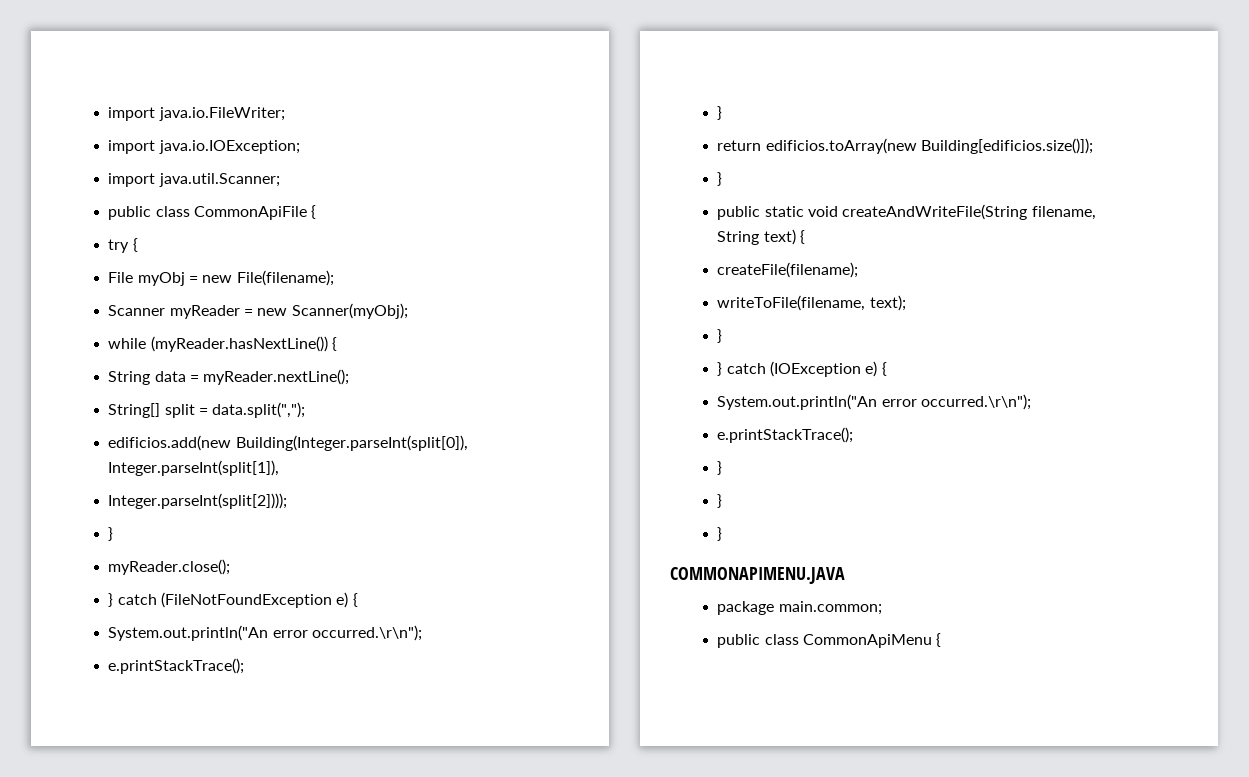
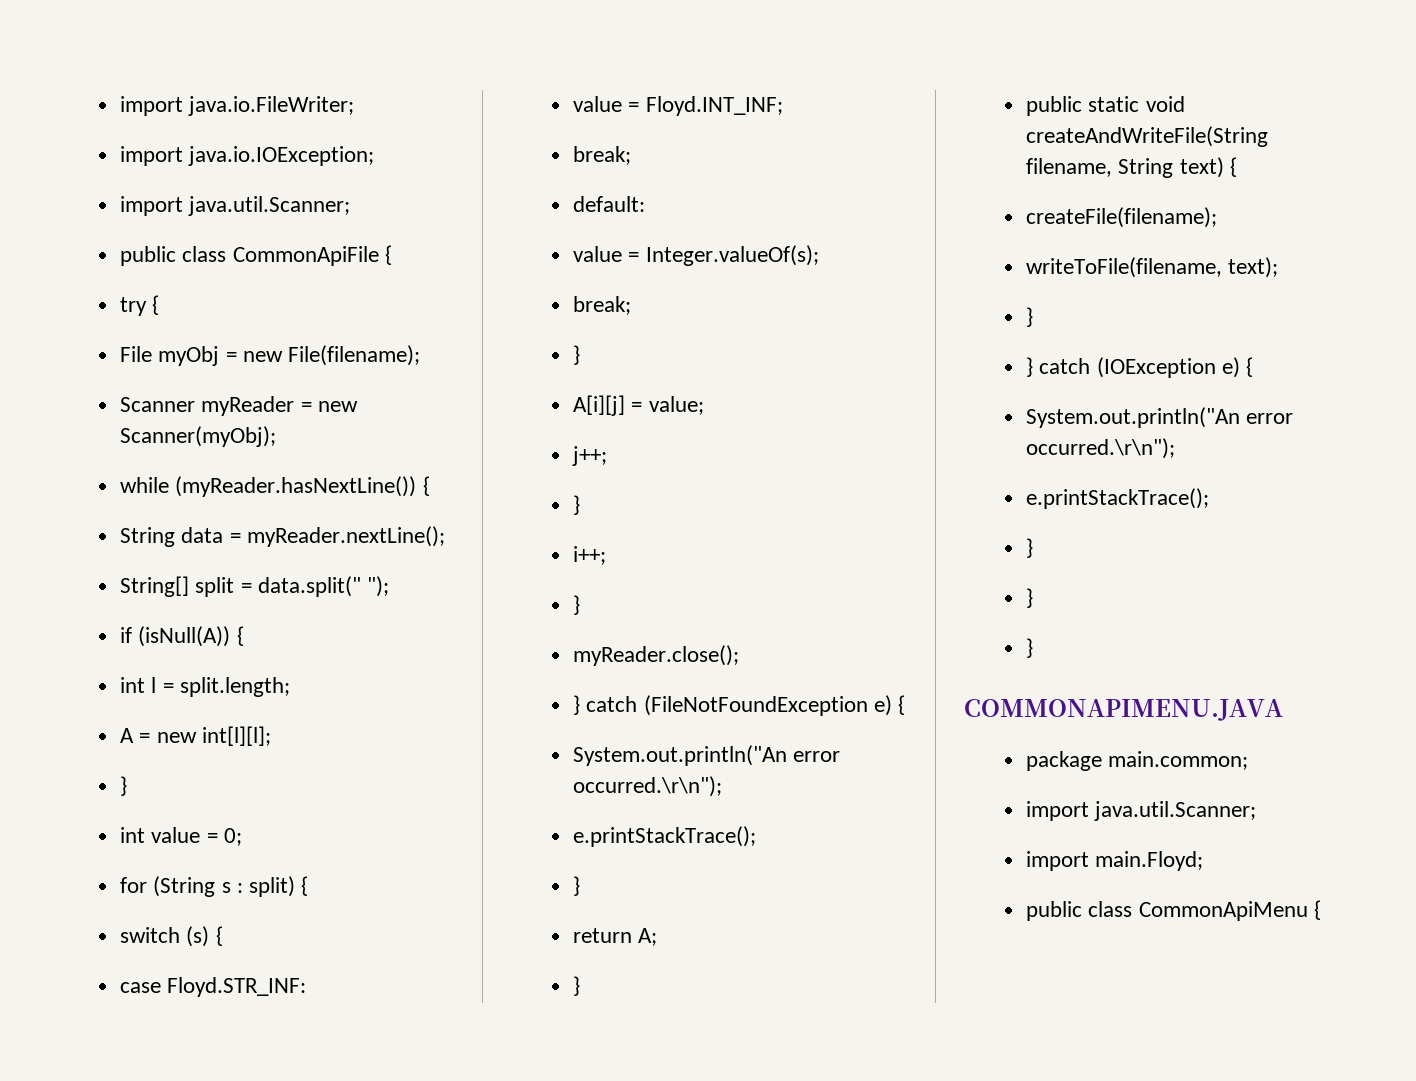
[212,402,306,418] [108,435,468,451] [108,460,280,476] [108,493,288,509] data.split(","); // edificios.add(new Building(Integer.parseInt(split[0]), Integer.parseInt(split[1]), // Integer.parseInt(split[2]))); -> [257,576,389,597] [120,626,244,647] [120,677,290,697] [120,726,271,746] [120,776,128,796] [120,827,242,846] [120,876,309,897] [120,926,223,947] [120,977,307,997] [573,96,783,116] [573,146,632,165] [573,196,646,212] [573,245,819,266] [573,296,632,315] [573,345,581,365] [573,395,704,416] [572,446,608,466] [573,495,581,515] [573,546,607,565] data.split(" "); // if (isNull(A)) { // int l = split.length; // A = new int[l][l]; // } // int value = 0; // for (String s : split) { // switch (s) { // case Floyd.STR_INF: // value = Floyd.INT_INF; // break; // default: // value = Integer.valueOf(s); // break; // } // A[i][j] = value; // j++; // } // i++;
[765,138,1093,154] edificios.toArray(new Building[edificios.size()]); -> [638,928,658,946] A;
(882, 608) none -> [1026,801,1257,821] [1026,851,1204,871] // import java.util.Scanner; // import main.Floyd;

